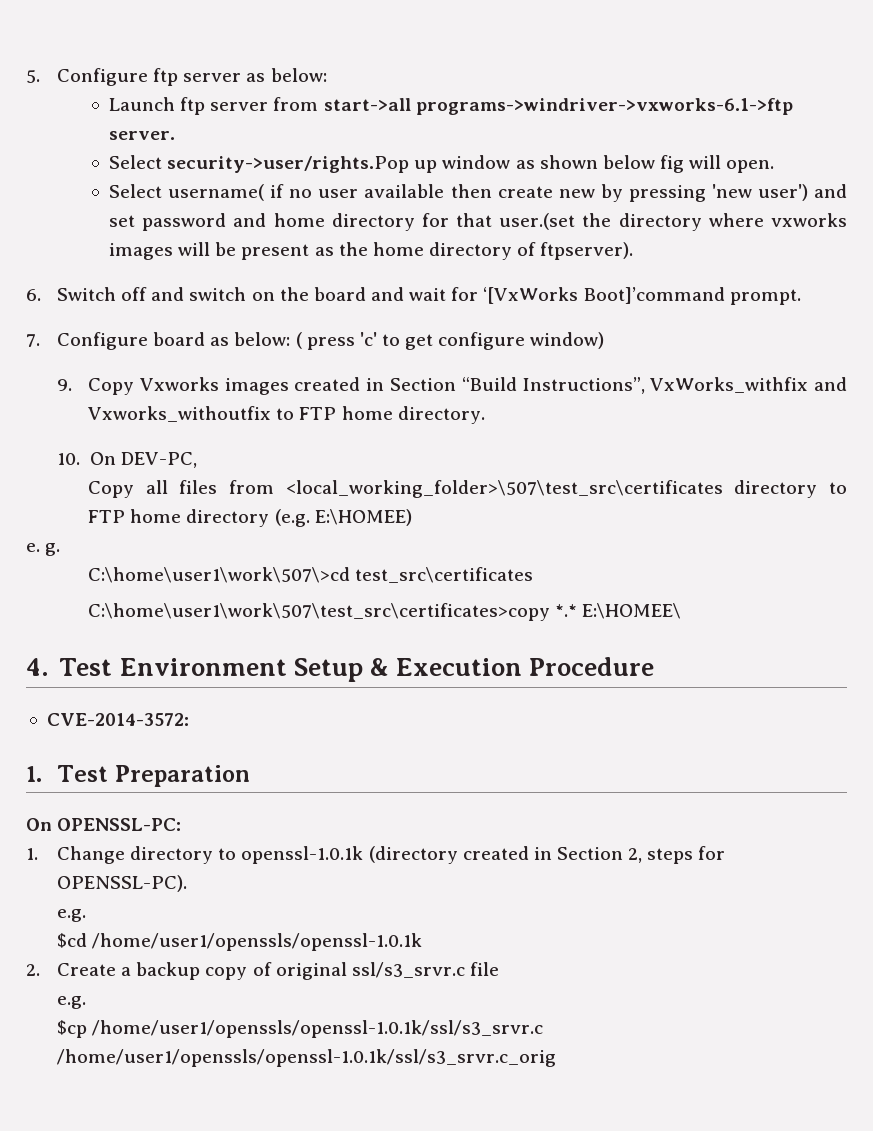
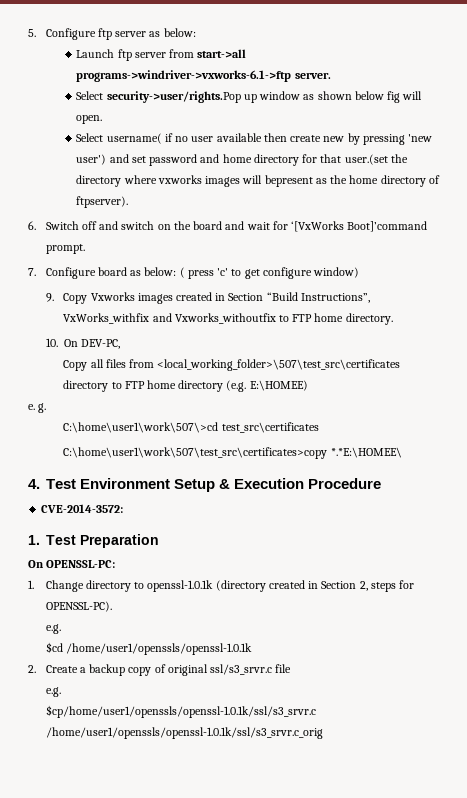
[215,242,310,260] be present -> [264,175,313,187] bepresent
[555,603,682,619] *.* E:\HOMEE\ -> [330,447,402,458] *.*E:\HOMEE\
[57,1020,544,1038] $cp /home/user1/openssls/openssl-1.0.1k/ssl/s3_srvr.c -> [45,705,316,718] $cp/home/user1/openssls/openssl-1.0.1k/ssl/s3_srvr.c

